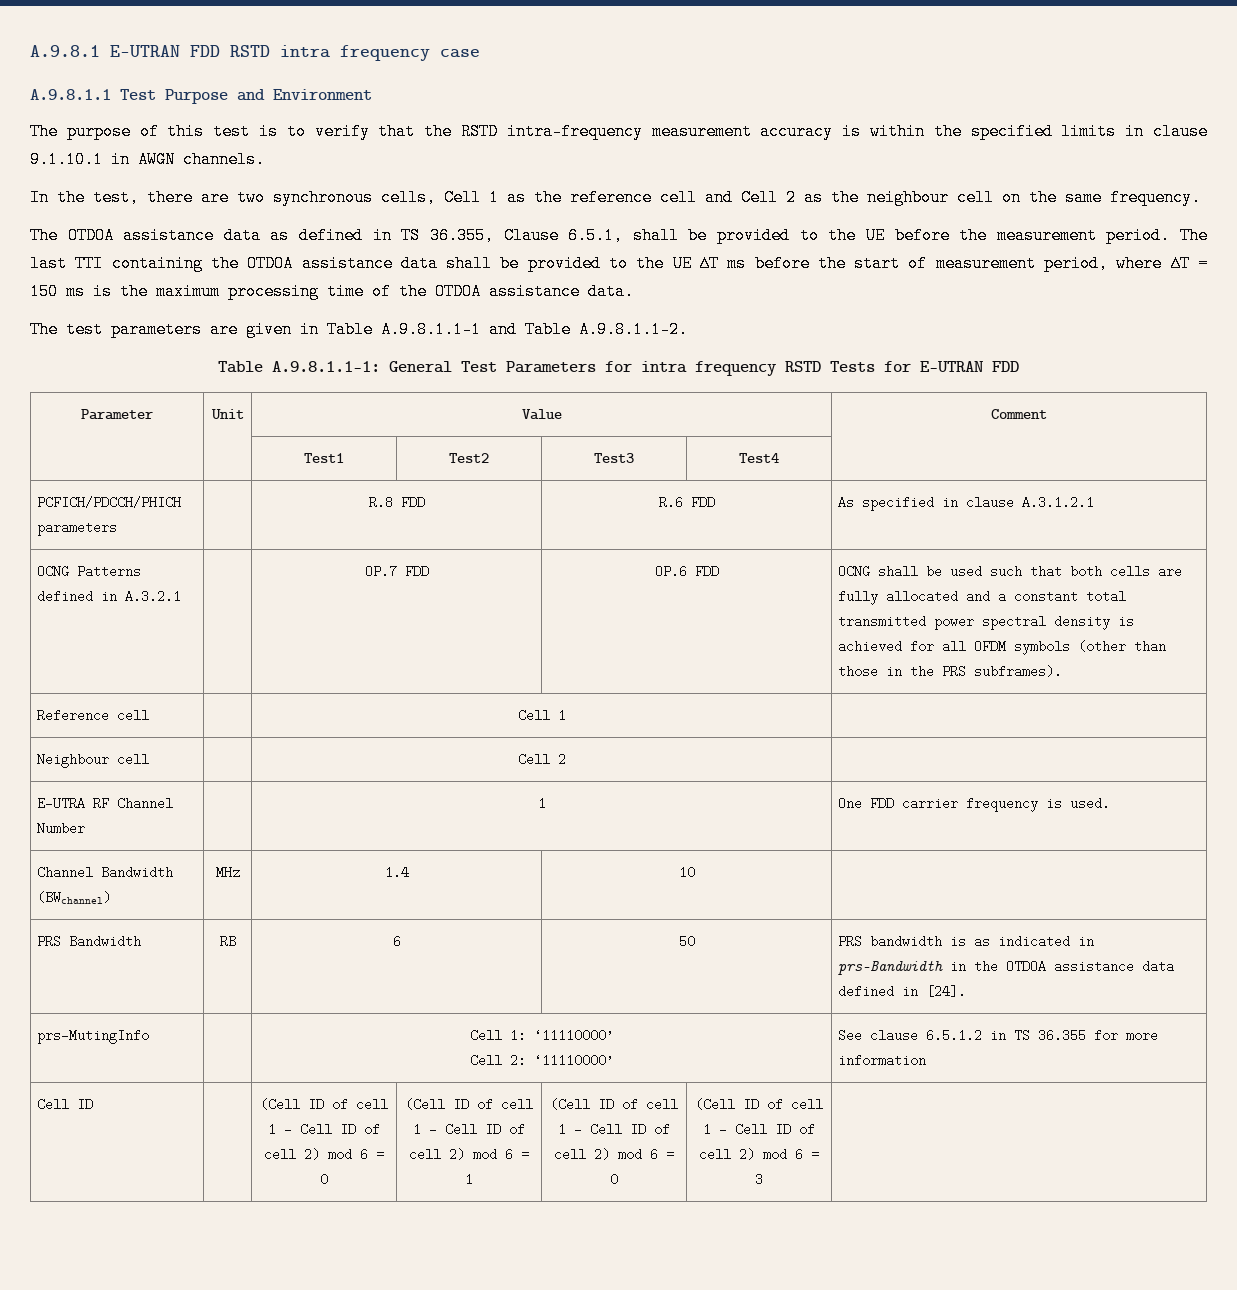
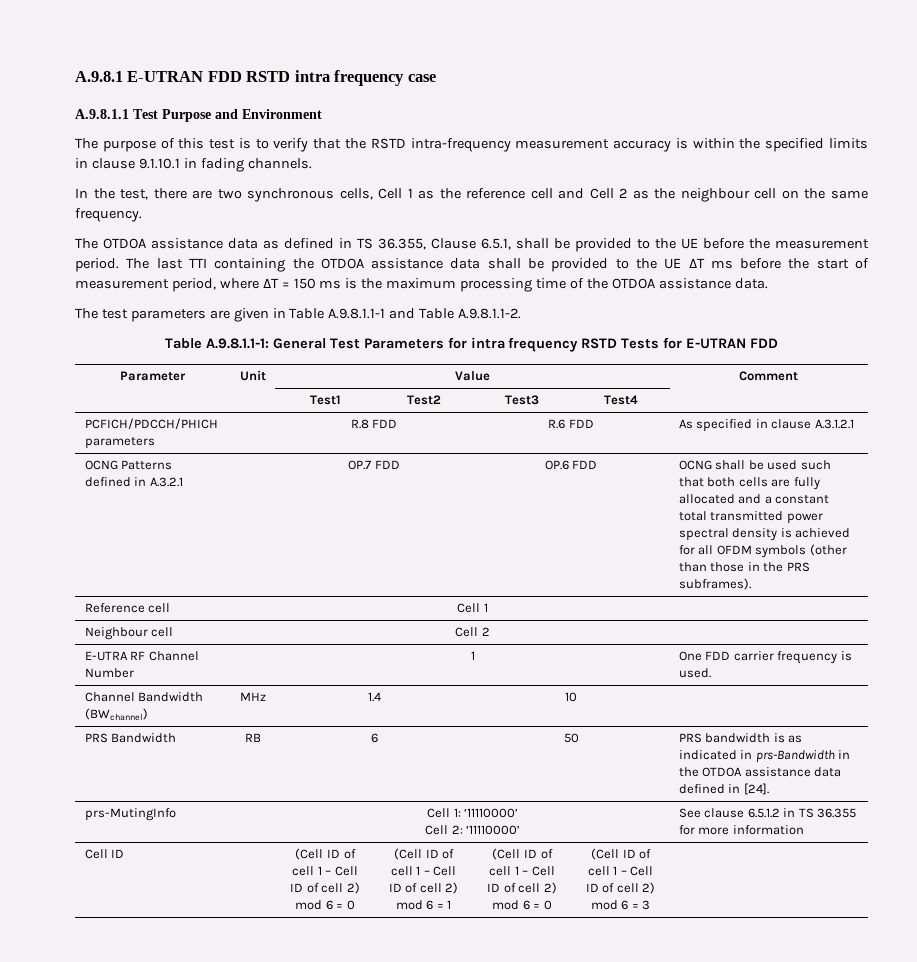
[138,151,175,168] AWGN -> [200,158,244,172] fading

